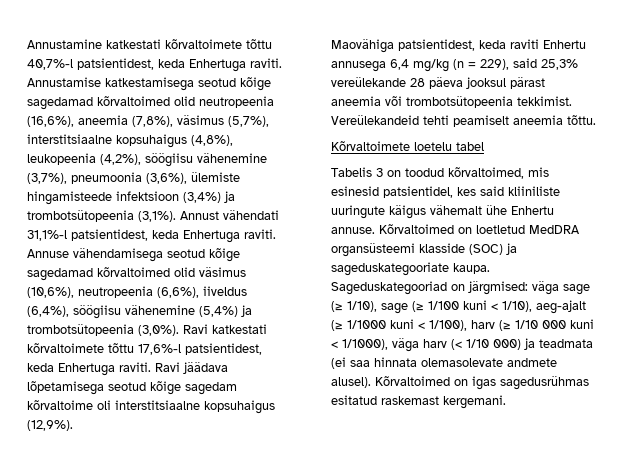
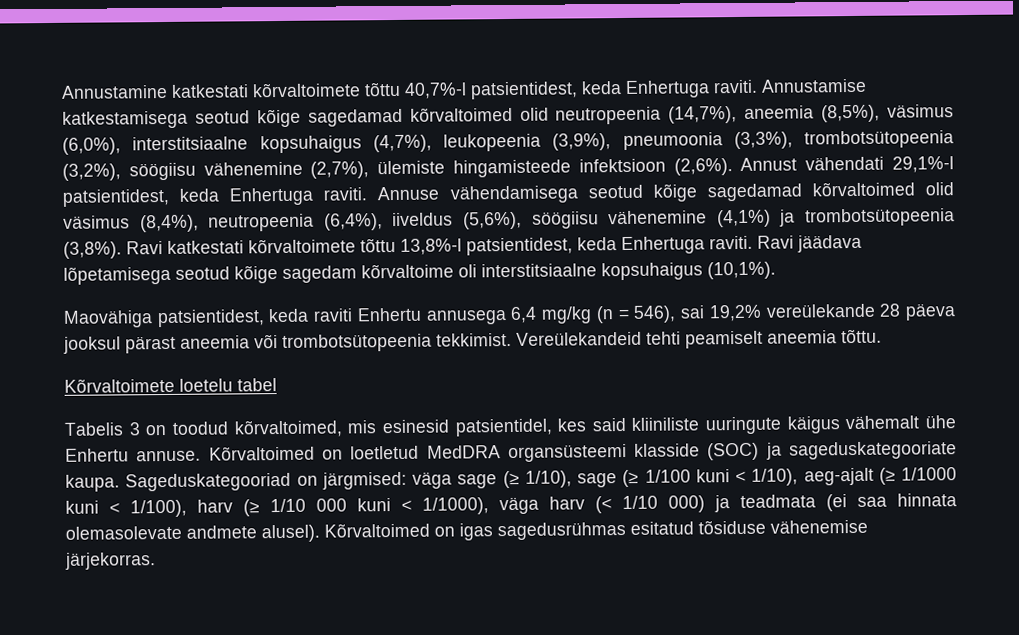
[27,115,269,127] [27,134,233,148] [27,153,267,167] [27,172,240,184] [27,191,235,205] [27,210,176,222] (16,6%), aneemia (7,8%), väsimus (5,7%), interstitsiaalne kopsuhaigus (4,8%), leukopeenia (4,2%), söögiisu vähenemine (3,7%), pneumoonia (3,6%), ülemiste hingamisteede infektsioon (3,4%) ja trombotsütopeenia (3,1%). -> [668,104,954,124] [62,130,954,155] [62,158,733,181] (14,7%), aneemia (8,5%), väsimus (6,0%), interstitsiaalne kopsuhaigus (4,7%), leukopeenia (3,9%), pneumoonia (3,3%), trombotsütopeenia (3,2%), söögiisu vähenemine (2,7%), ülemiste hingamisteede infektsioon (2,6%).
[27,230,67,241] 31,1%-l -> [891,156,954,173] 29,1%-l
[27,286,247,298] [27,305,252,319] [27,324,179,336] (10,6%), neutropeenia (6,6%), iiveldus (6,4%), söögiisu vähenemine (5,4%) ja trombotsütopeenia (3,0%). -> [139,208,956,233] [63,241,122,259] (8,4%), neutropeenia (6,4%), iiveldus (5,6%), söögiisu vähenemine (4,1%) ja trombotsütopeenia (3,8%).
[138,344,181,355] 17,6%-l -> [400,238,462,255] 13,8%-l
[27,420,73,431] (12,9%). -> [707,261,776,280] (10,1%).
[480,58,578,70] 229), said 25,3% -> [633,304,762,323] 546), sai 19,2%
[381,395,506,409] raskemast kergemani. -> [698,519,868,535] [65,552,156,570] tõsiduse vähenemise järjekorras.

